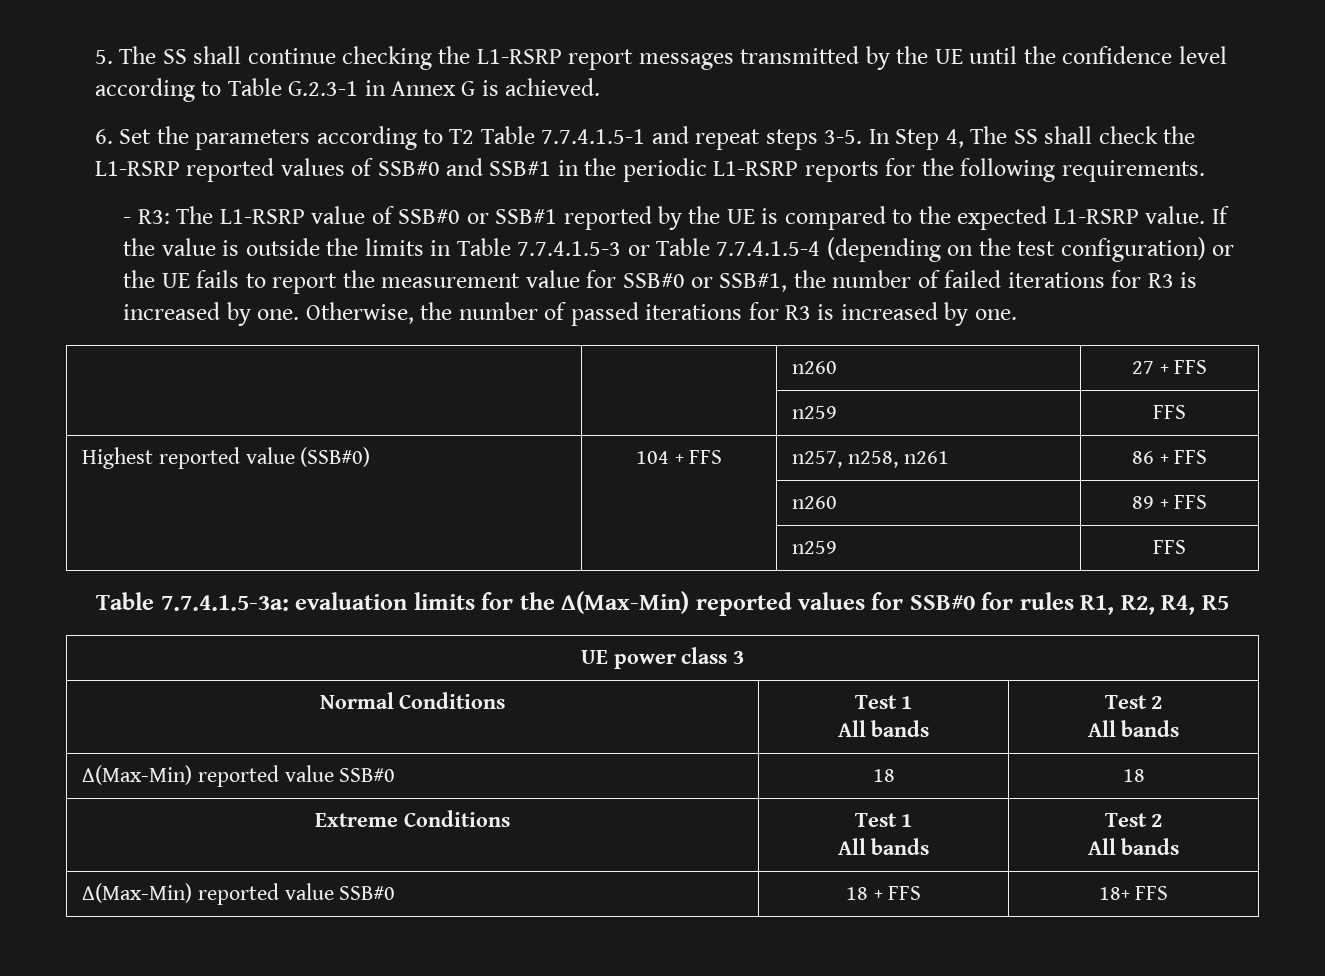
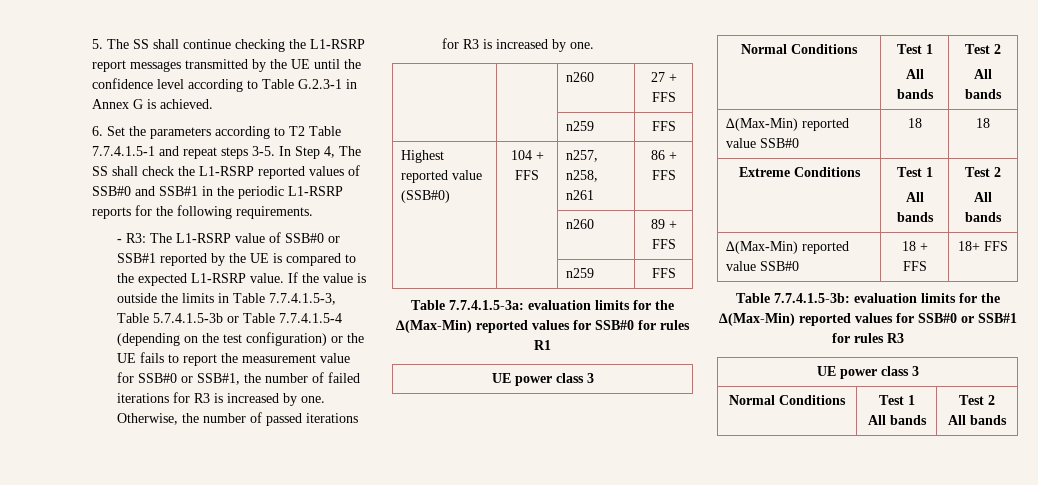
[517,241,622,256] 7.7.4.1.5-3 -> [268,293,336,305] [116,313,223,323] 7.7.4.1.5-3, Table 5.7.4.1.5-3b
[1080,595,1229,615] R1, R2, R4, R5 -> [534,340,551,350] R1
(1169, 893) none -> [735,293,1000,303] [718,313,1017,326] [831,333,904,343] [816,366,919,379] [729,395,846,405] [878,395,915,405] [867,415,927,425] [959,395,995,405] [948,415,1007,425] // Table 7.7.4.1.5-3b: evaluation limits for the ∆(Max-Min) reported values for SSB#0 or SSB#1 for rules R3 // UE power class 3 // Normal Conditions | Test 1 // All bands | Test 2 // All bands

